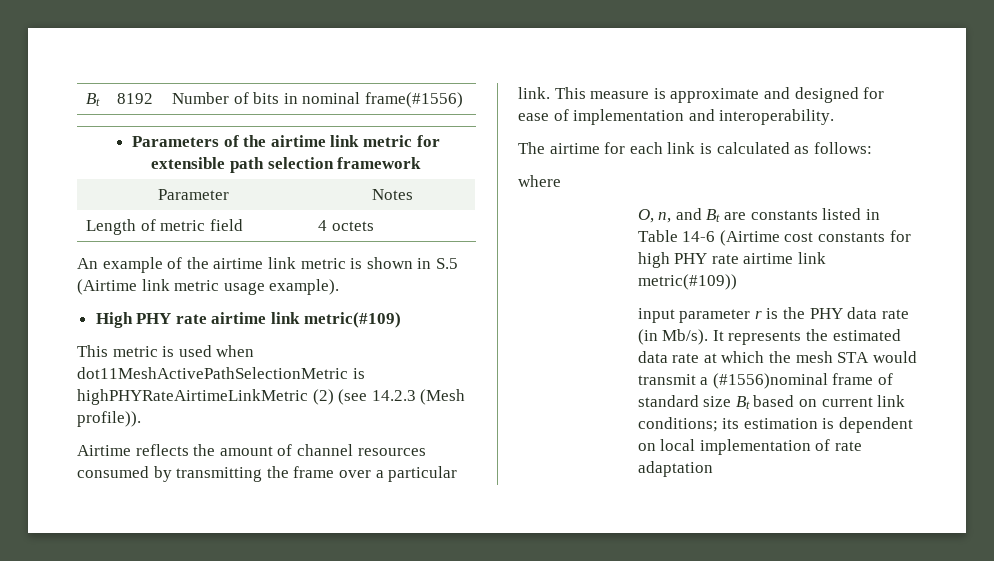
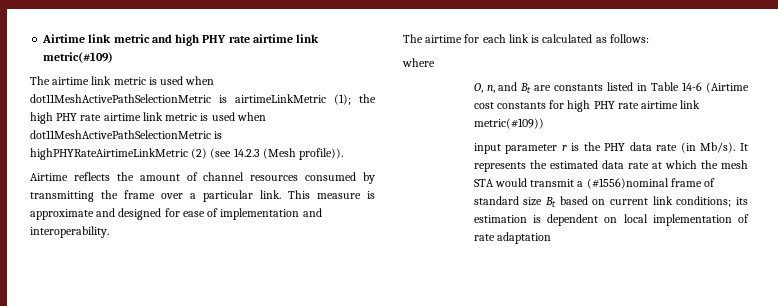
[85,93,100,106] [116,93,153,104] [171,92,463,108] [132,135,440,147] [151,157,422,173] [158,189,229,200] [372,189,413,200] [85,219,243,235] [317,220,374,231] [77,257,458,273] [77,279,340,295] [95,312,133,328] Bt | 8192 | Number of bits in nominal frame(#1556) // Parameters of the airtime link metric for extensible path selection framework // Parameter | Notes // Length of metric field | 4 octets // An example of the airtime link metric is shown in S.5 (Airtime link metric usage example). // High -> [42,34,200,46] Airtime link metric and high
[77,345,108,357] This -> [30,76,215,85] [30,94,376,105] [30,112,163,124] The airtime link metric is used when dot11MeshActivePathSelectionMetric is airtimeLinkMetric (1); the high PHY rate airtime link

